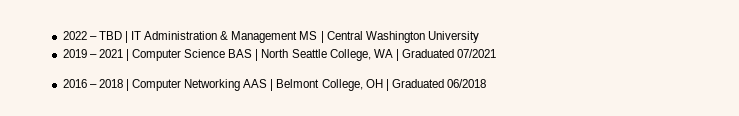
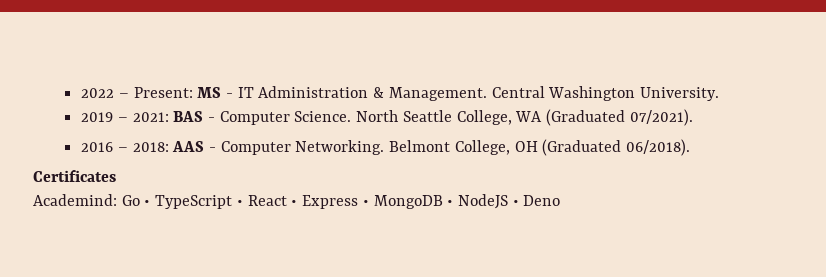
[98,31,324,43] TBD | IT Administration & Management MS | -> [133,86,487,101] Present: MS - IT Administration & Management.
[427,31,479,43] University -> [640,87,720,101] University.
[98,49,259,61] 2021 | Computer Science BAS | -> [132,111,352,125] 2021: BAS - Computer Science.
[395,49,497,61] | Graduated 07/2021 -> [546,109,693,126] (Graduated 07/2021).
[98,79,486,91] 2018 | Computer Networking AAS | Belmont College, OH | Graduated 06/2018 -> [132,139,691,156] [33,170,116,182] [33,194,561,209] 2018: AAS - Computer Networking. Belmont College, OH (Graduated 06/2018). // Certificates // Academind: Go • TypeScript • React • Express • MongoDB • NodeJS • Deno

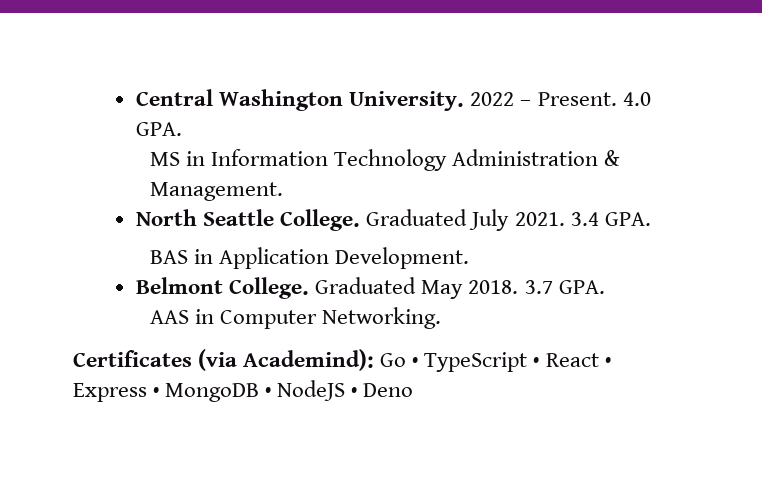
[81,86,720,101] [81,109,693,126] [81,139,691,156] 2022 – Present: MS - IT Administration & Management. Central Washington University. // 2019 – 2021: BAS - Computer Science. North Seattle College, WA (Graduated 07/2021). // 2016 – 2018: AAS - Computer Networking. Belmont College, OH (Graduated 06/2018). -> [136,89,651,111] [136,122,183,136] [149,149,621,171] [149,182,283,201] [136,209,651,231] [149,247,470,269] [136,277,605,299] [149,307,442,329] Central Washington University. 2022 – Present. 4.0 GPA. // MS in Information Technology Administration & Management. // North Seattle College. Graduated July 2021. 3.4 GPA. // BAS in Application Development. // Belmont College. Graduated May 2018. 3.7 GPA. // AAS in Computer Networking.
[33,194,117,206] // Academind: -> [198,349,375,371] (via Academind):

